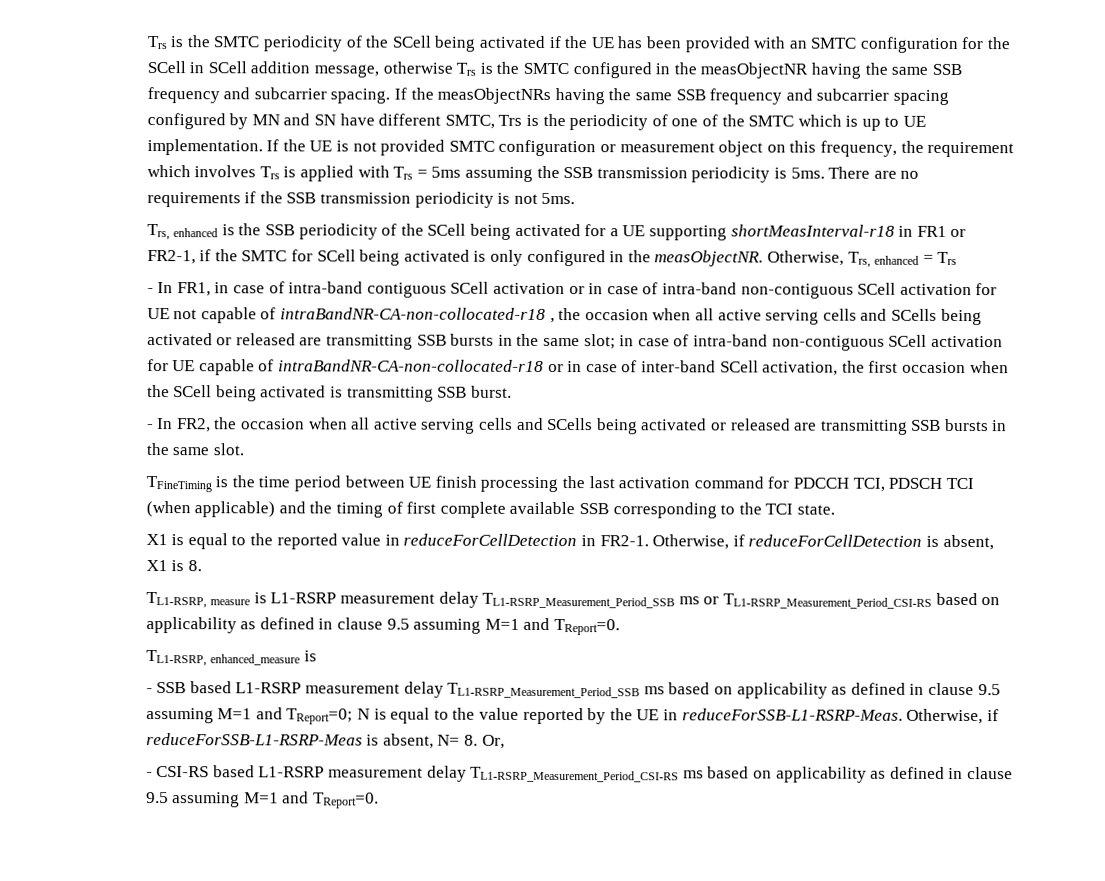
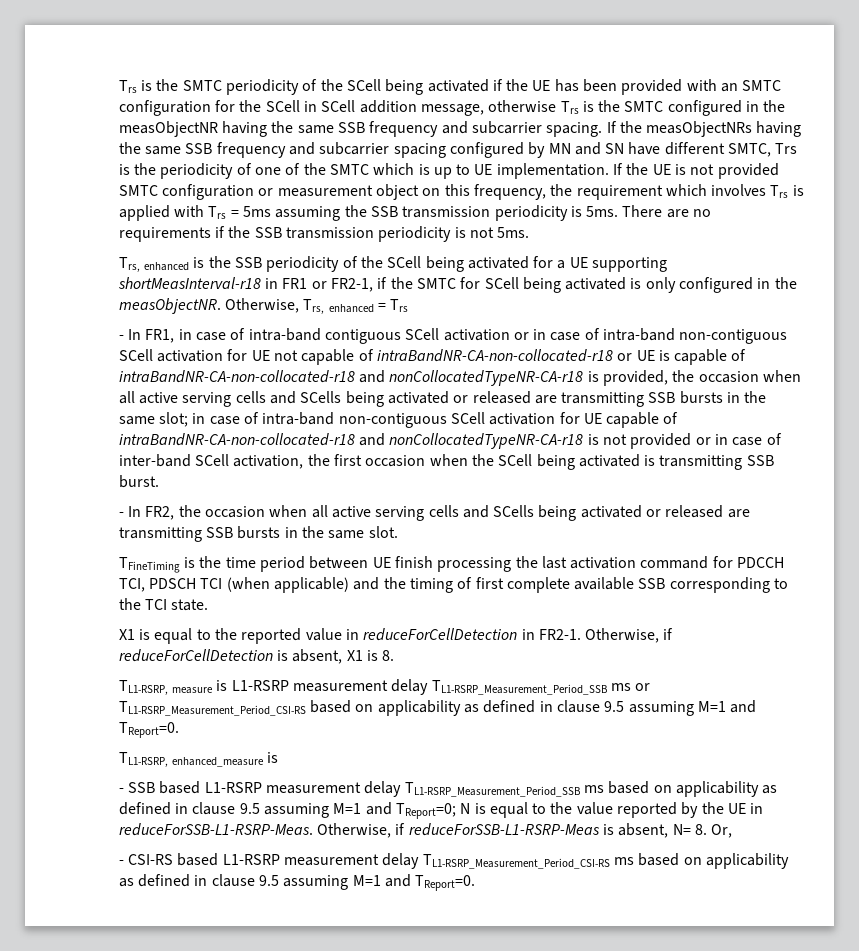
[549,317,555,324] , -> [617,349,747,365] [118,370,668,386] or UE is capable of intraBandNR-CA-non-collocated-r18 and nonCollocatedTypeNR-CA-r18 is provided,
(545, 365) none -> [358,433,692,449] and nonCollocatedTypeNR-CA-r18 is not provided

